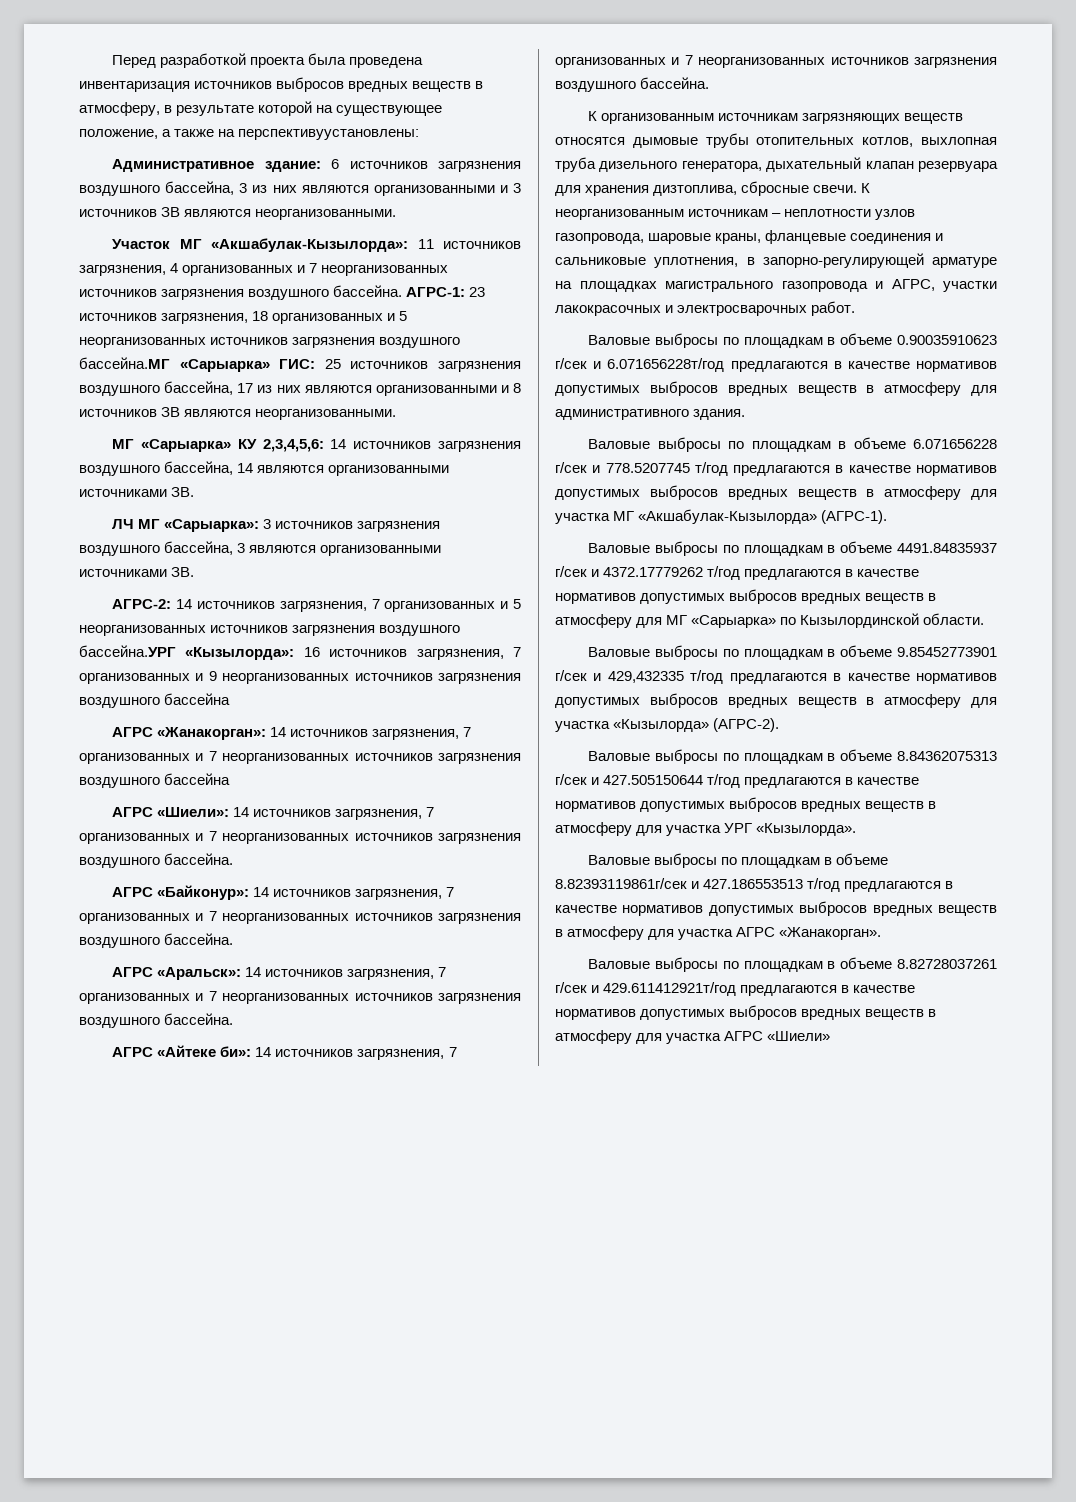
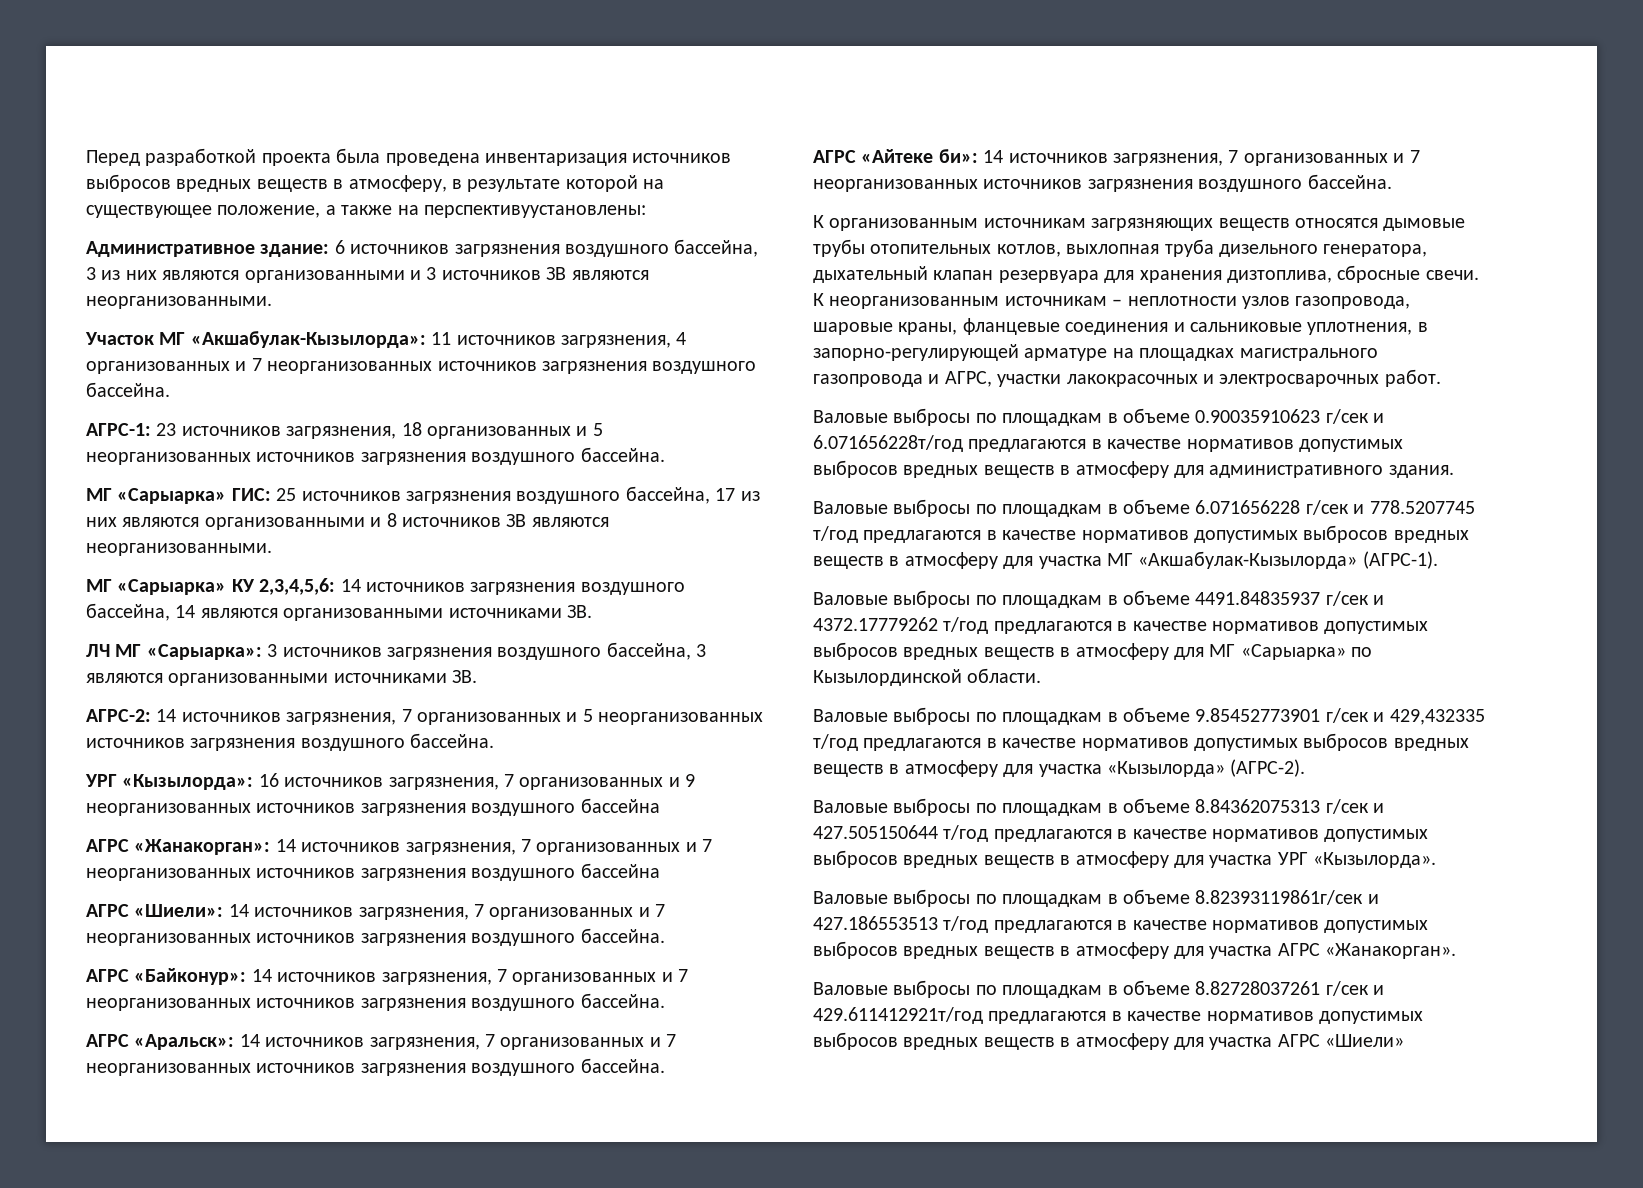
(403, 291) none -> (170, 389) //
[79,357,170,369] бассейна.МГ -> [580,447,665,462] [86,488,112,501] бассейна. // МГ
[79,645,176,657] бассейна.УРГ -> [410,733,495,748] [85,774,117,787] бассейна. // УРГ

